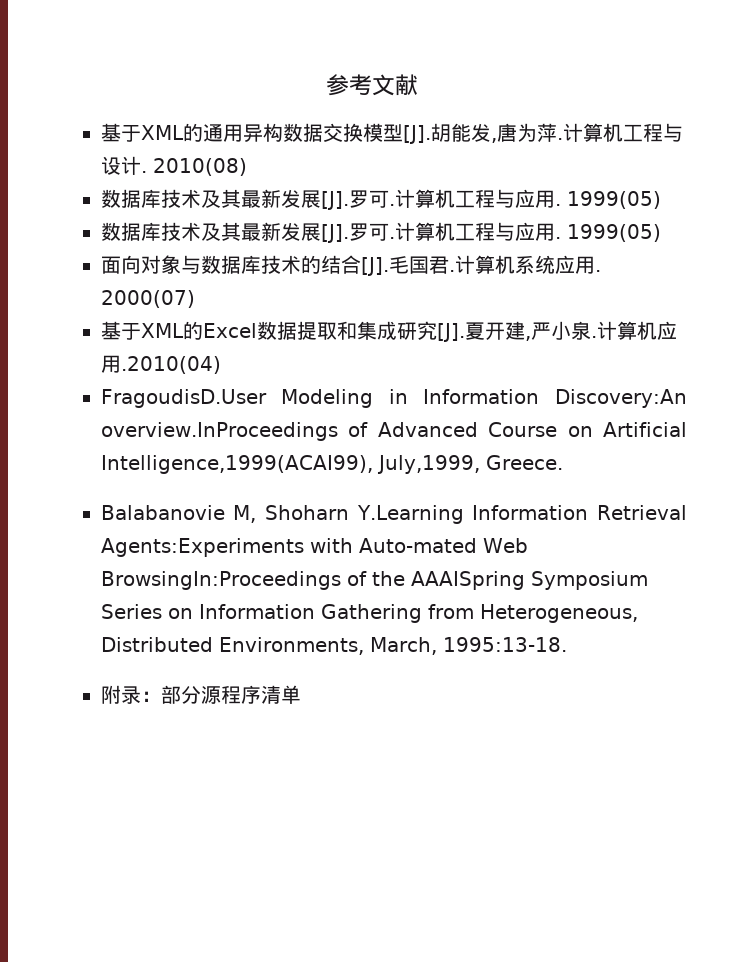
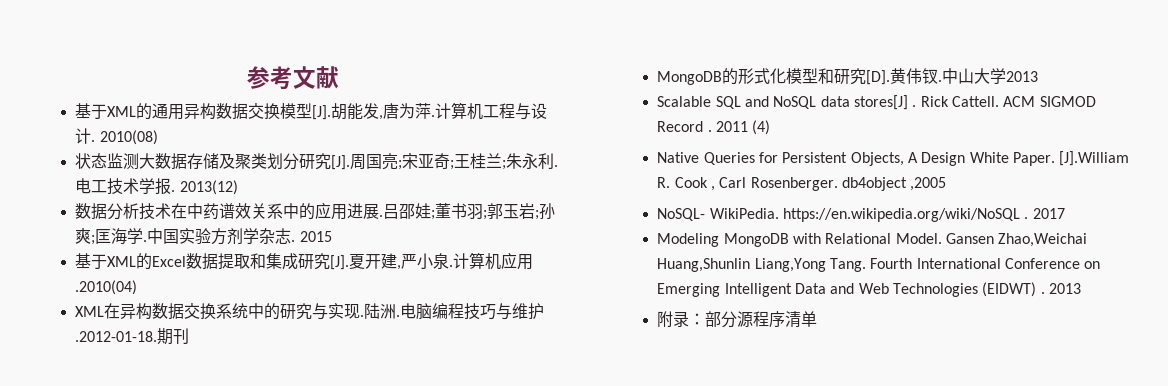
[100,189,661,210] [100,222,661,243] [100,255,601,276] [100,290,195,308] 数据库技术及其最新发展[J].罗可.计算机工程与应用. 1999(05) // 数据库技术及其最新发展[J].罗可.计算机工程与应用. 1999(05) // 面向对象与数据库技术的结合[J].毛国君.计算机系统应用. 2000(07) -> [75,153,559,170] [75,178,238,195] [75,202,556,220] [75,228,332,245] 状态监测大数据存储及聚类划分研究[J].周国亮;宋亚奇;王桂兰;朱永利.电工技术学报. 2013(12) // 数据分析技术在中药谱效关系中的应用进展.吕邵娃;董书羽;郭玉岩;孙爽;匡海学.中国实验方剂学杂志. 2015
[100,389,688,408] [100,422,687,441] [100,455,563,474] [100,505,688,524] [100,538,528,557] [100,571,648,590] [100,604,638,623] [100,637,567,655] FragoudisD.User Modeling in Information Discovery:An overview.InProceedings of Advanced Course on Artificial Intelligence,1999(ACAI99), July,1999, Greece. // Balabanovie M, Shoharn Y.Learning Information Retrieval Agents:Experiments with Auto-mated Web BrowsingIn:Proceedings of the AAAISpring Symposium Series on Information Gathering from Heterogeneous, Distributed Environments, March, 1995:13-18. -> [75,303,545,320] [75,328,190,345] [657,68,1039,85] [657,95,1096,110] [657,120,771,135] [657,151,1130,166] [657,177,947,191] [657,208,1065,222] [657,233,1088,247] [657,258,1101,272] [657,282,1082,297] XML在异构数据交换系统中的研究与实现.陆洲.电脑编程技巧与维护.2012-01-18.期刊 // MongoDB的形式化模型和研究[D].黄伟钗.中山大学2013 // Scalable SQL and NoSQL data stores[J] . Rick Cattell. ACM SIGMOD Record . 2011 (4) // Native Queries for Persistent Objects, A Design White Paper. [J].William R. Cook , Carl Rosenberger. db4object ,2005 // NoSQL- WikiPedia. https://en.wikipedia.org/wiki/NoSQL . 2017 // Modeling MongoDB with Relational Model. Gansen Zhao,Weichai Huang,Shunlin Liang,Yong Tang. Fourth International Conference on Emerging Intelligent Data and Web Technologies (EIDWT) . 2013

